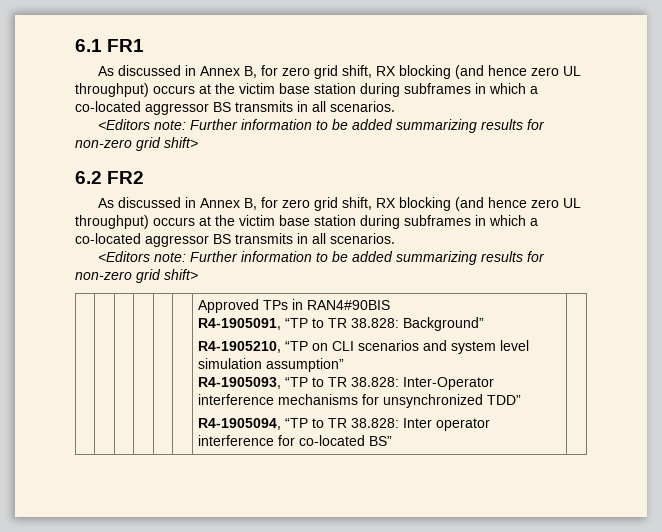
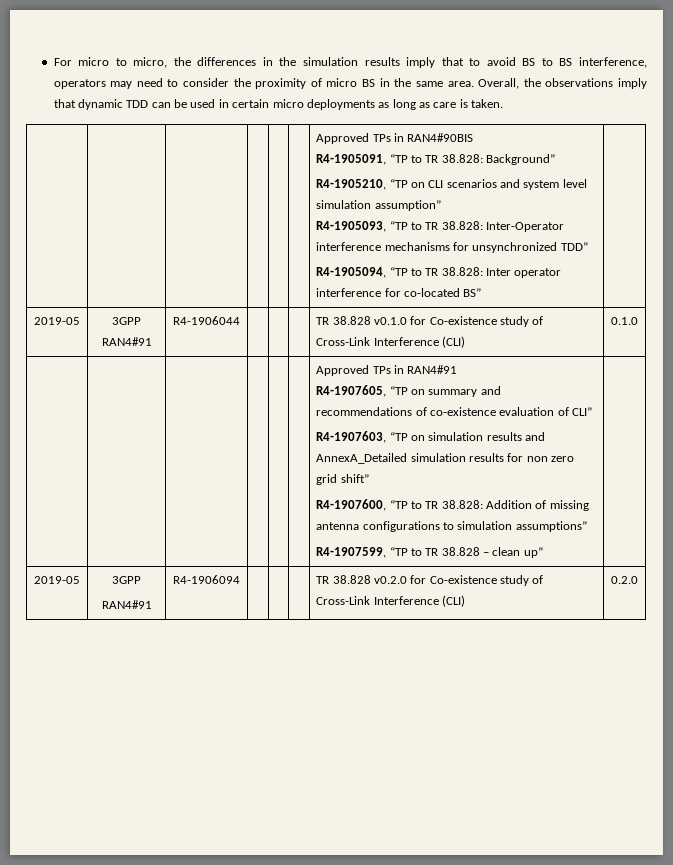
[75,39,145,52] [98,65,582,79] [75,83,538,97] [75,101,395,115] [98,119,546,133] [75,137,198,151] [75,171,145,184] [98,197,582,211] [75,215,538,229] [75,233,395,247] [98,251,546,265] [75,269,198,283] 6.1 FR1 // As discussed in Annex B, for zero grid shift, RX blocking (and hence zero UL throughput) occurs at the victim base station during subframes in which a co-located aggressor BS transmits in all scenarios. // <Editors note: Further information to be added summarizing results for non-zero grid shift> // 6.2 FR2 // As discussed in Annex B, for zero grid shift, RX blocking (and hence zero UL throughput) occurs at the victim base station during subframes in which a co-located aggressor BS transmits in all scenarios. // <Editors note: Further information to be added summarizing results for non-zero grid shift> -> [53,57,647,68] [53,78,648,89] [53,99,504,110] For micro to micro, the differences in the simulation results imply that to avoid BS to BS interference, operators may need to consider the proximity of micro BS in the same area. Overall, the observations imply that dynamic TDD can be used in certain micro deployments as long as care is taken.
(393, 441) none -> [34,317,80,325] [112,317,141,325] [101,337,152,346] [173,316,240,325] [316,316,544,327] [316,336,465,348] [611,317,638,325] [316,365,458,376] [316,385,501,397] [316,407,593,416] [316,431,546,443] [316,453,575,464] [316,474,369,485] [316,499,589,511] [316,521,587,532] [316,547,543,558] [34,576,80,584] [112,576,141,584] [101,600,152,609] [173,575,240,584] [316,575,544,586] [316,595,465,607] [611,576,638,584] // 2019-05 | 3GPP RAN4#91 | R4-1906044 | | | | TR 38.828 v0.1.0 for Co-existence study of Cross-Link Interference (CLI) | 0.1.0 // | | | | | | Approved TPs in RAN4#91 // R4-1907605, “TP on summary and recommendations of co-existence evaluation of CLI” // R4-1907603, “TP on simulation results and AnnexA_Detailed simulation results for non zero grid shift” // R4-1907600, “TP to TR 38.828: Addition of missing antenna configurations to simulation assumptions” // R4-1907599, “TP to TR 38.828 – clean up” | // 2019-05 | 3GPP // RAN4#91 | R4-1906094 | | | | TR 38.828 v0.2.0 for Co-existence study of Cross-Link Interference (CLI) | 0.2.0

